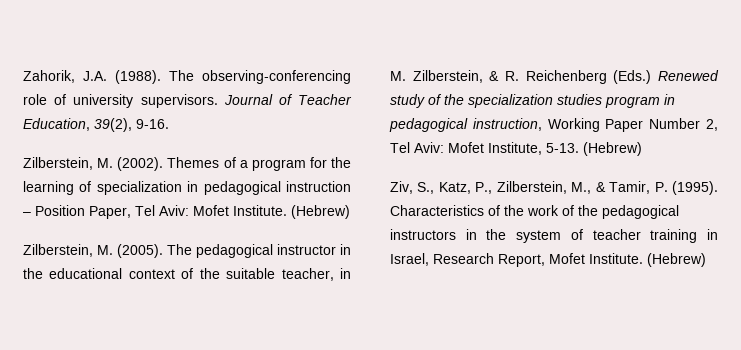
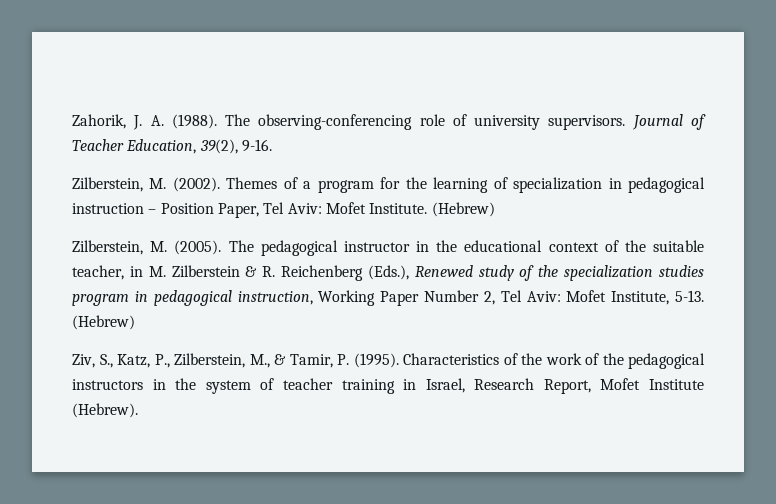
[83,71,107,81] J.A. -> [133,115,164,130] J. A.
[412,70,483,83] Zilberstein, -> [171,265,240,277] Zilberstein
[613,70,652,84] (Eds.) -> [367,265,409,280] (Eds.),
[589,253,706,267] Institute. (Hebrew) -> [649,379,704,390] [72,403,138,418] Institute (Hebrew).

